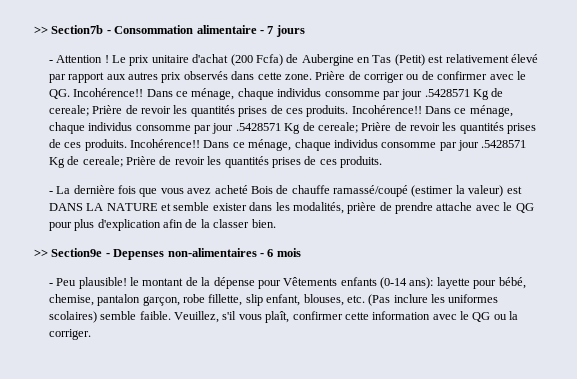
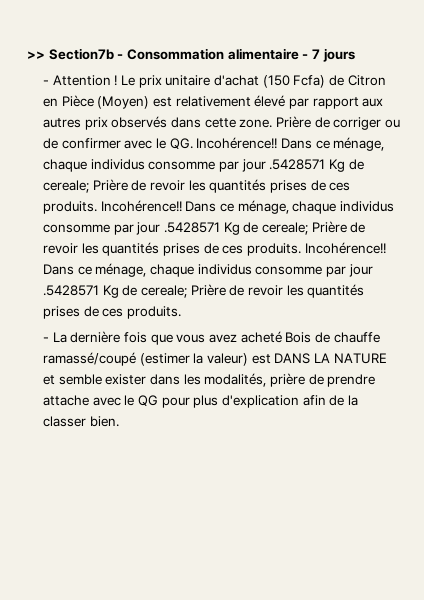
[230,54,253,66] (200 -> [262,75,290,88] (150
[301,54,425,66] Aubergine en Tas (Petit) -> [347,75,386,86] [43,95,150,109] Citron en Pièce (Moyen)
[34,248,301,260] [48,277,526,289] [48,294,499,306] [48,311,519,323] [48,329,91,340] // >> Section9e - Depenses non-alimentaires - 6 mois // - Peu plausible! le montant de la dépense pour Vêtements enfants (0-14 ans): layette pour bébé, chemise, pantalon garçon, robe fillette, slip enfant, blouses, etc. (Pas inclure les uniformes scolaires) semble faible. Veuillez, s'il vous plaît, confirmer cette information avec le QG ou la corriger. -> (119, 421) none

